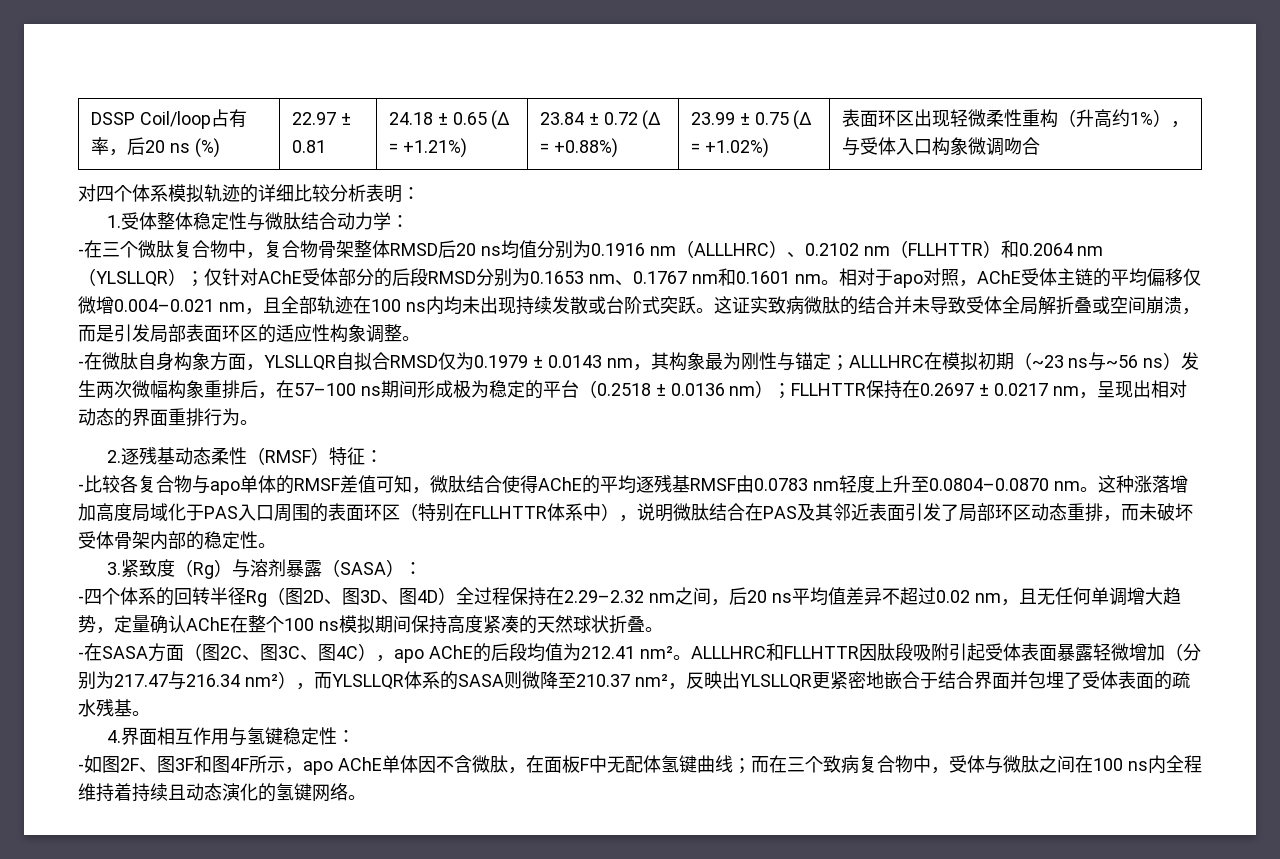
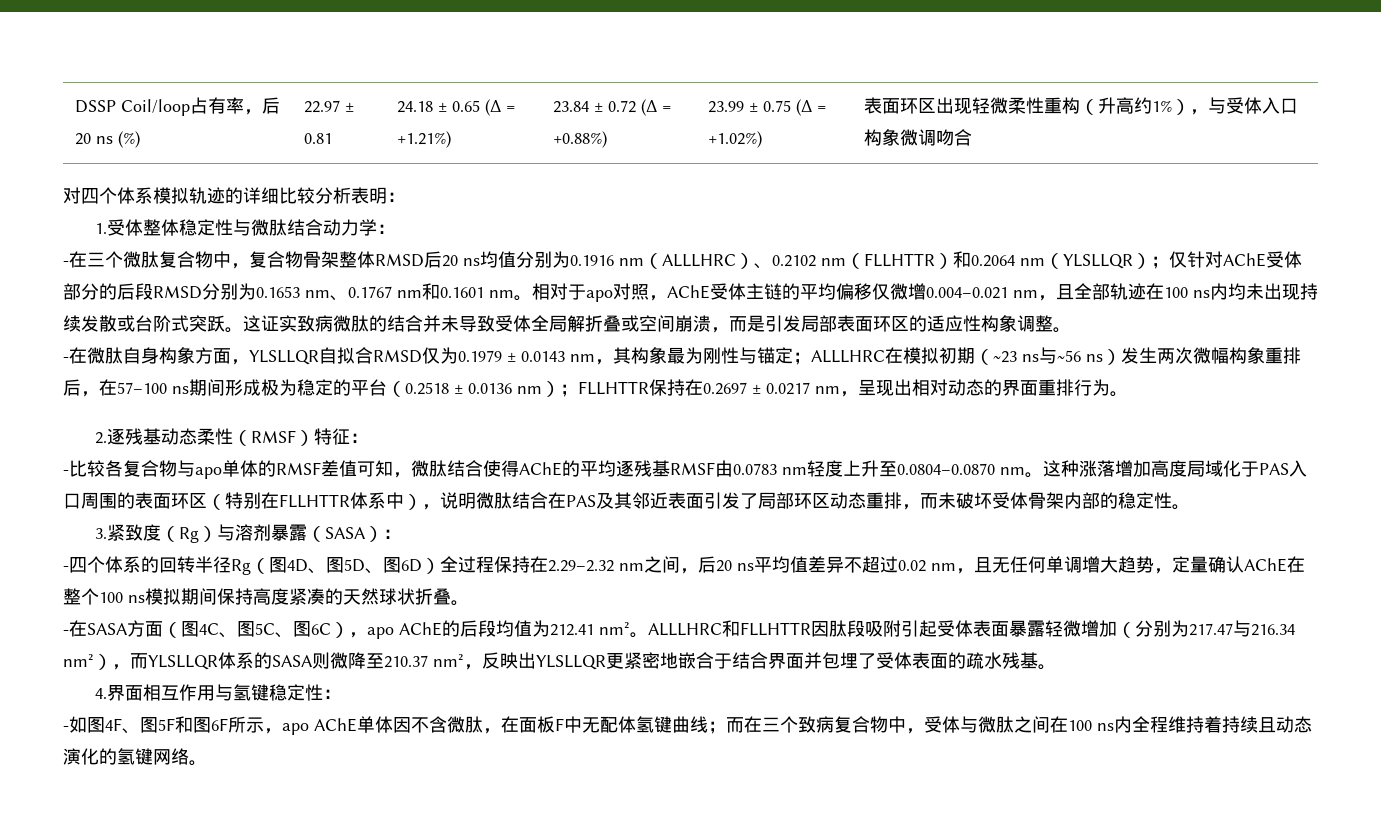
[303,588,438,605] 2D、图3D、图4D -> [287,557,422,574] 4D、图5D、图6D
[220,644,358,661] 2C、图3C、图4C -> [199,621,331,638] 4C、图5C、图6C
[120,755,249,773] 2F、图3F和图4F -> [105,716,228,734] 4F、图5F和图6F

